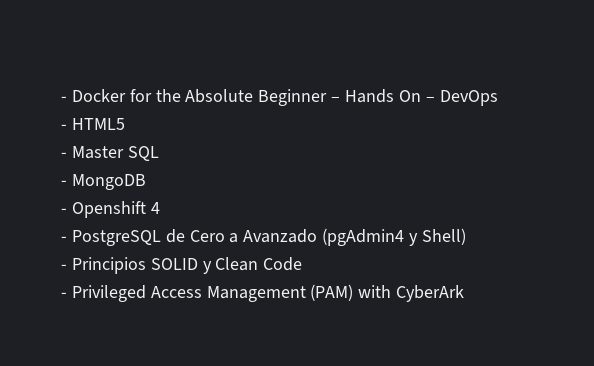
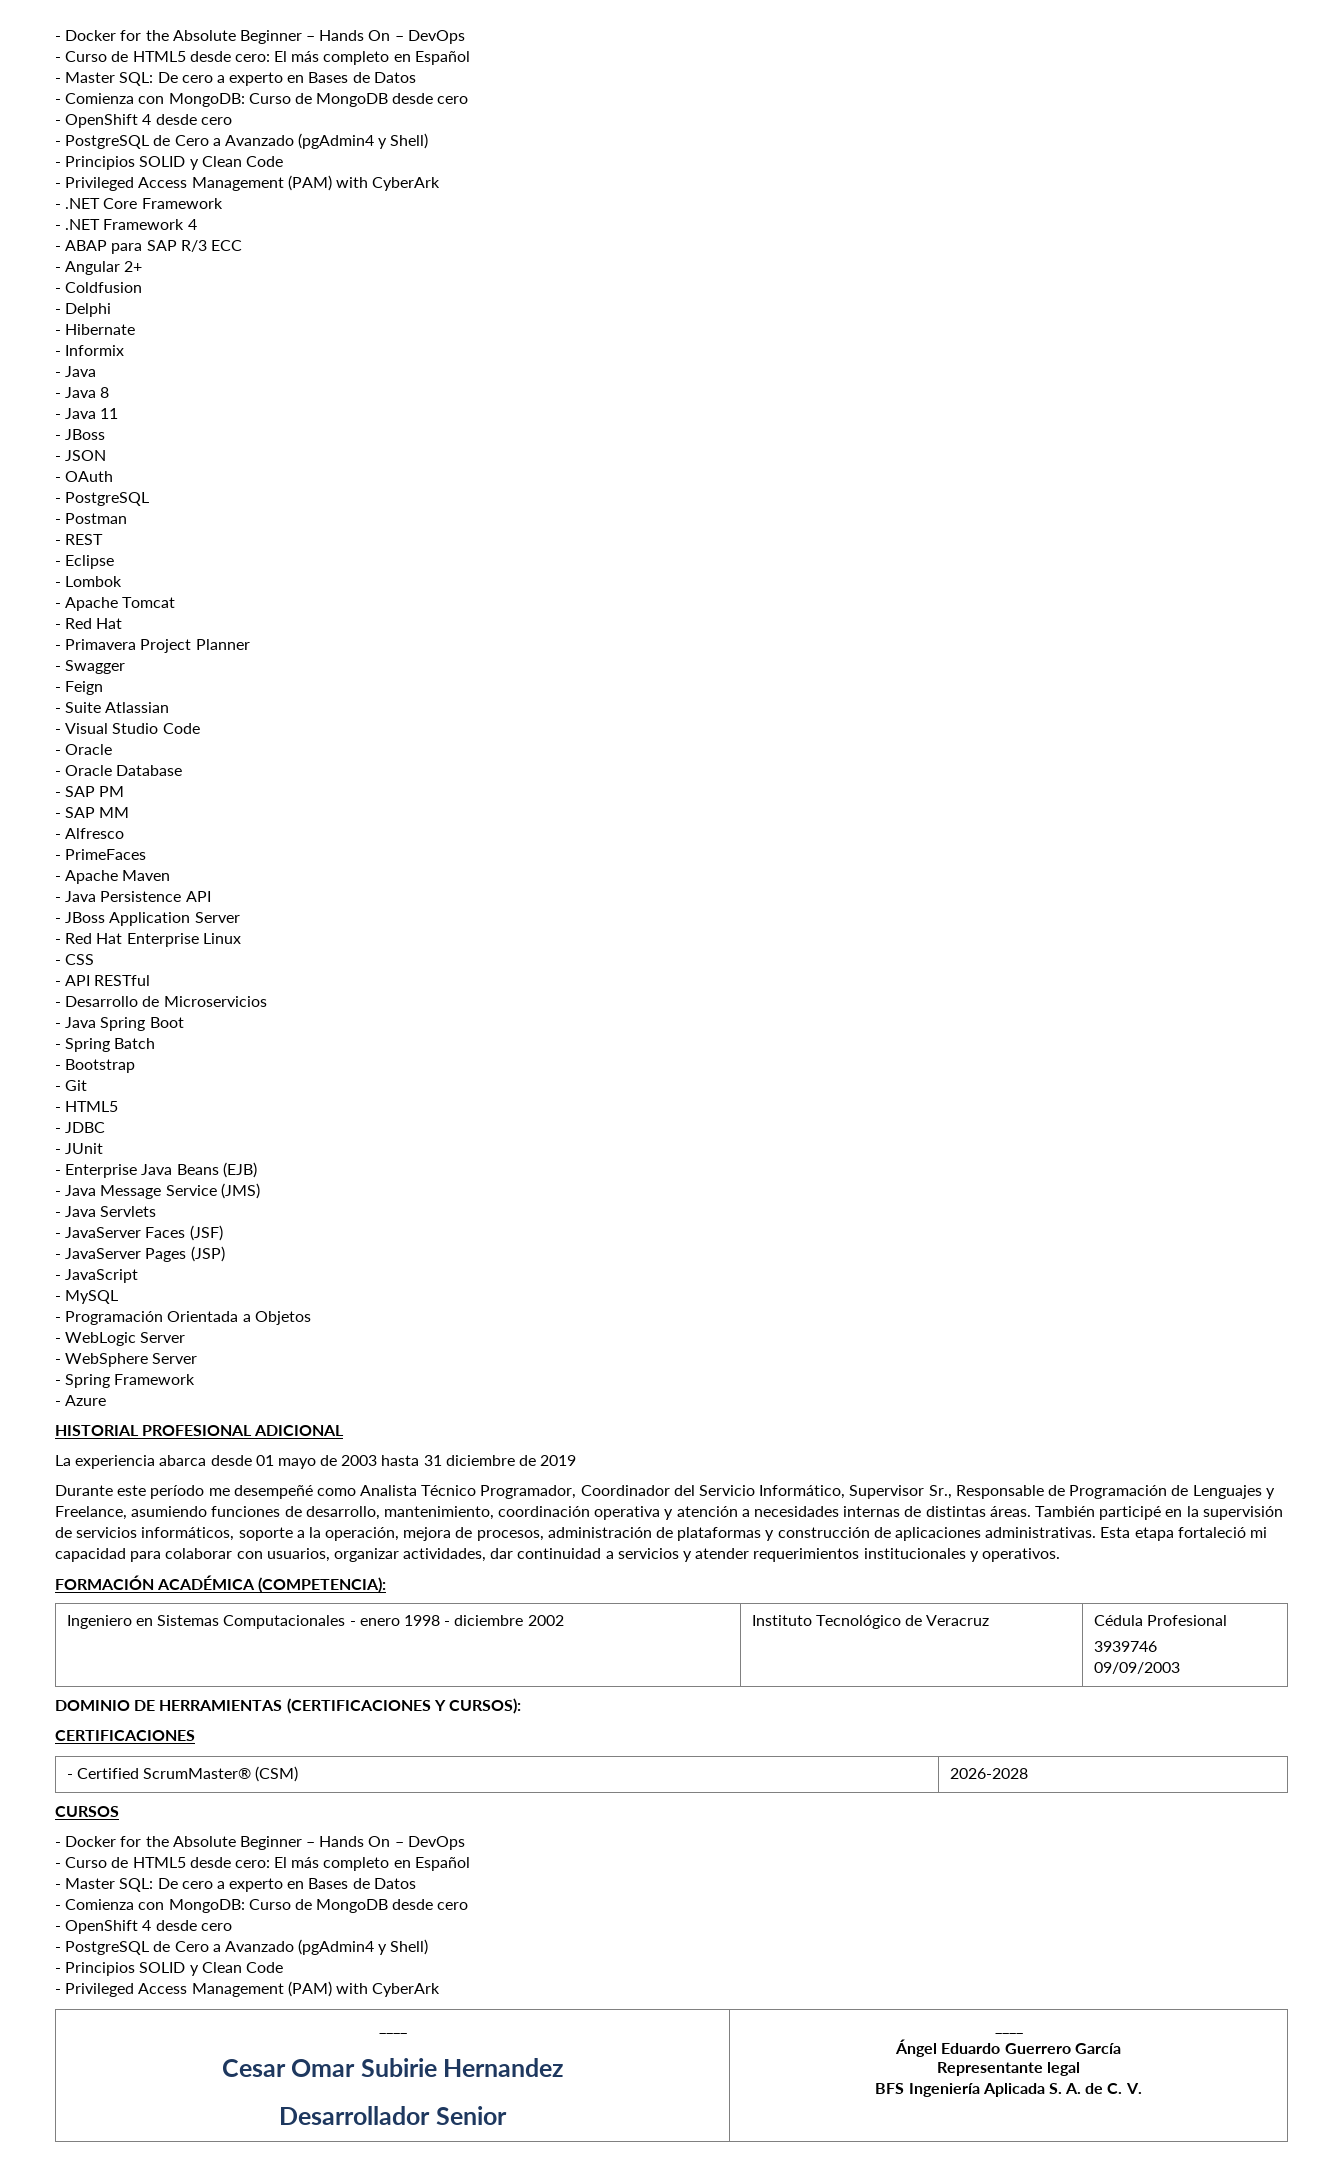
[71,118,125,130] [61,146,159,161] [61,174,146,190] [61,201,160,218] HTML5 // - Master SQL // - MongoDB // - Openshift 4 -> [65,51,470,65] [55,72,416,86] [55,93,469,107] [55,114,232,128] Curso de HTML5 desde cero: El más completo en Español // - Master SQL: De cero a experto en Bases de Datos // - Comienza con MongoDB: Curso de MongoDB desde cero // - OpenShift 4 desde cero
(465, 293) none -> [55,198,223,209] [55,219,197,230] [55,240,242,254] [55,261,143,275] [55,282,143,293] [55,303,112,317] [55,324,136,335] [55,345,125,356] [55,366,97,377] [55,387,110,398] [55,408,119,419] [55,429,106,440] [55,450,107,461] [55,471,114,482] [55,492,150,506] [55,513,128,524] [55,534,104,545] [55,555,115,569] [55,576,123,587] [55,597,176,611] [55,618,123,629] [55,639,250,653] [55,660,126,674] [55,681,104,695] [55,702,170,713] [55,723,200,734] [55,744,113,755] [55,765,183,776] [55,786,125,797] [55,807,130,818] [55,828,125,839] [55,849,147,860] [55,870,171,884] [55,891,211,902] [55,912,240,926] [55,933,241,947] [55,954,95,965] [55,975,151,986] [55,996,267,1007] [55,1017,184,1031] [55,1038,156,1052] [55,1059,136,1073] [55,1080,88,1091] [55,1101,119,1112] [55,1122,106,1133] [55,1143,104,1154] [55,1162,257,1178] [55,1183,260,1199] [55,1206,157,1217] [55,1225,223,1241] [55,1246,225,1262] [55,1269,139,1283] [55,1290,119,1304] [55,1311,311,1325] [55,1332,186,1346] [55,1353,198,1367] [55,1374,196,1388] [55,1395,107,1406] [55,1425,345,1436] [55,1455,577,1469] [55,1485,1275,1499] [55,1506,1283,1520] [55,1527,1267,1541] [55,1548,1060,1562] [55,1575,387,1593] [66,1615,564,1629] [751,1615,990,1629] [1093,1615,1228,1626] [1093,1641,1157,1652] [1093,1662,1180,1674] [55,1698,521,1714] [55,1730,195,1741] [66,1766,299,1782] [949,1768,1028,1779] [55,1806,119,1817] [55,1836,465,1850] [55,1857,470,1871] [55,1878,416,1892] [55,1899,469,1913] [55,1920,232,1934] [55,1939,429,1955] [55,1962,283,1976] [55,1981,441,1997] [378,2032,407,2034] [221,2058,564,2077] [279,2106,507,2125] [994,2032,1023,2034] [895,2039,1121,2057] [936,2062,1081,2076] [875,2083,1142,2097] // - .NET Core Framework // - .NET Framework 4 // - ABAP para SAP R/3 ECC // - Angular 2+ // - Coldfusion // - Delphi // - Hibernate // - Informix // - Java // - Java 8 // - Java 11 // - JBoss // - JSON // - OAuth // - PostgreSQL // - Postman // - REST // - Eclipse // - Lombok // - Apache Tomcat // - Red Hat // - Primavera Project Planner // - Swagger // - Feign // - Suite Atlassian // - Visual Studio Code // - Oracle // - Oracle Database // - SAP PM // - SAP MM // - Alfresco // - PrimeFaces // - Apache Maven // - Java Persistence API // - JBoss Application Server // - Red Hat Enterprise Linux // - CSS // - API RESTful // - Desarrollo de Microservicios // - Java Spring Boot // - Spring Batch // - Bootstrap // - Git // - HTML5 // - JDBC // - JUnit // - Enterprise Java Beans (EJB) // - Java Message Service (JMS) // - Java Servlets // - JavaServer Faces (JSF) // - JavaServer Pages (JSP) // - JavaScript // - MySQL // - Programación Orientada a Objetos // - WebLogic Server // - WebSphere Server // - Spring Framework // - Azure // HISTORIAL PROFESIONAL ADICIONAL // La experiencia abarca desde 01 mayo de 2003 hasta 31 diciembre de 2019 // Durante este período me desempeñé como Analista Técnico Programador, Coordinador del Servicio Informático, Supervisor Sr., Responsable de Programación de Lenguajes y Freelance, asumiendo funciones de desarrollo, mantenimiento, coordinación operativa y atención a necesidades internas de distintas áreas. También participé en la supervisión de servicios informáticos, soporte a la operación, mejora de procesos, administración de plataformas y construcción de aplicaciones administrativas. Esta etapa fortaleció mi capacidad para colaborar con usuarios, organizar actividades, dar continuidad a servicios y atender requerimientos institucionales y operativos. // FORMACIÓN ACADÉMICA (COMPETENCIA): // Ingeniero en Sistemas Computacionales - enero 1998 - diciembre 2002 | Instituto Tecnológico de Veracruz | Cédula Profesional // 3939746 // 09/09/2003 // DOMINIO DE HERRAMIENTAS (CERTIFICACIONES Y CURSOS): // CERTIFICACIONES // - Certified ScrumMaster® (CSM) | 2026-2028 // CURSOS // - Docker for the Absolute Beginner – Hands On – DevOps // - Curso de HTML5 desde cero: El más completo en Español // - Master SQL: De cero a experto en Bases de Datos // - Comienza con MongoDB: Curso de MongoDB desde cero // - OpenShift 4 desde cero // - PostgreSQL de Cero a Avanzado (pgAdmin4 y Shell) // - Principios SOLID y Clean Code // - Privileged Access Management (PAM) with CyberArk // ____ // Cesar Omar Subirie Hernandez // Desarrollador Senior | ____ // Ángel Eduardo Guerrero García // Representante legal // BFS Ingeniería Aplicada S. A. de C. V.

